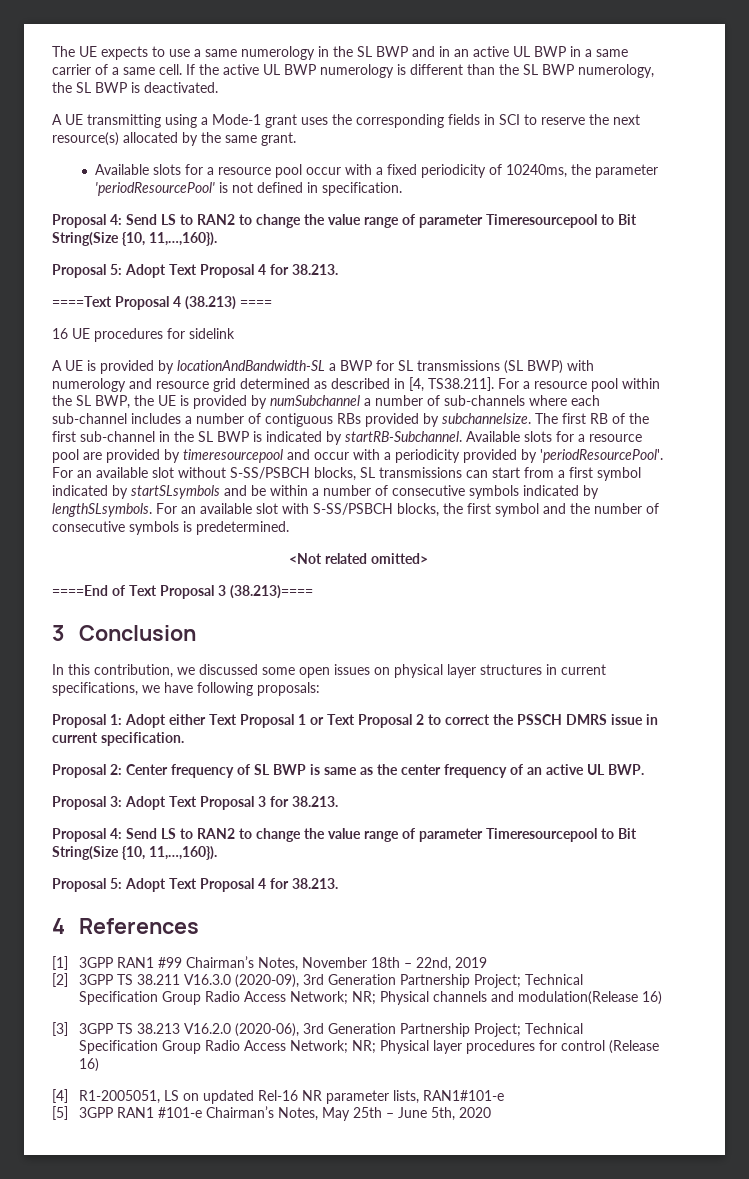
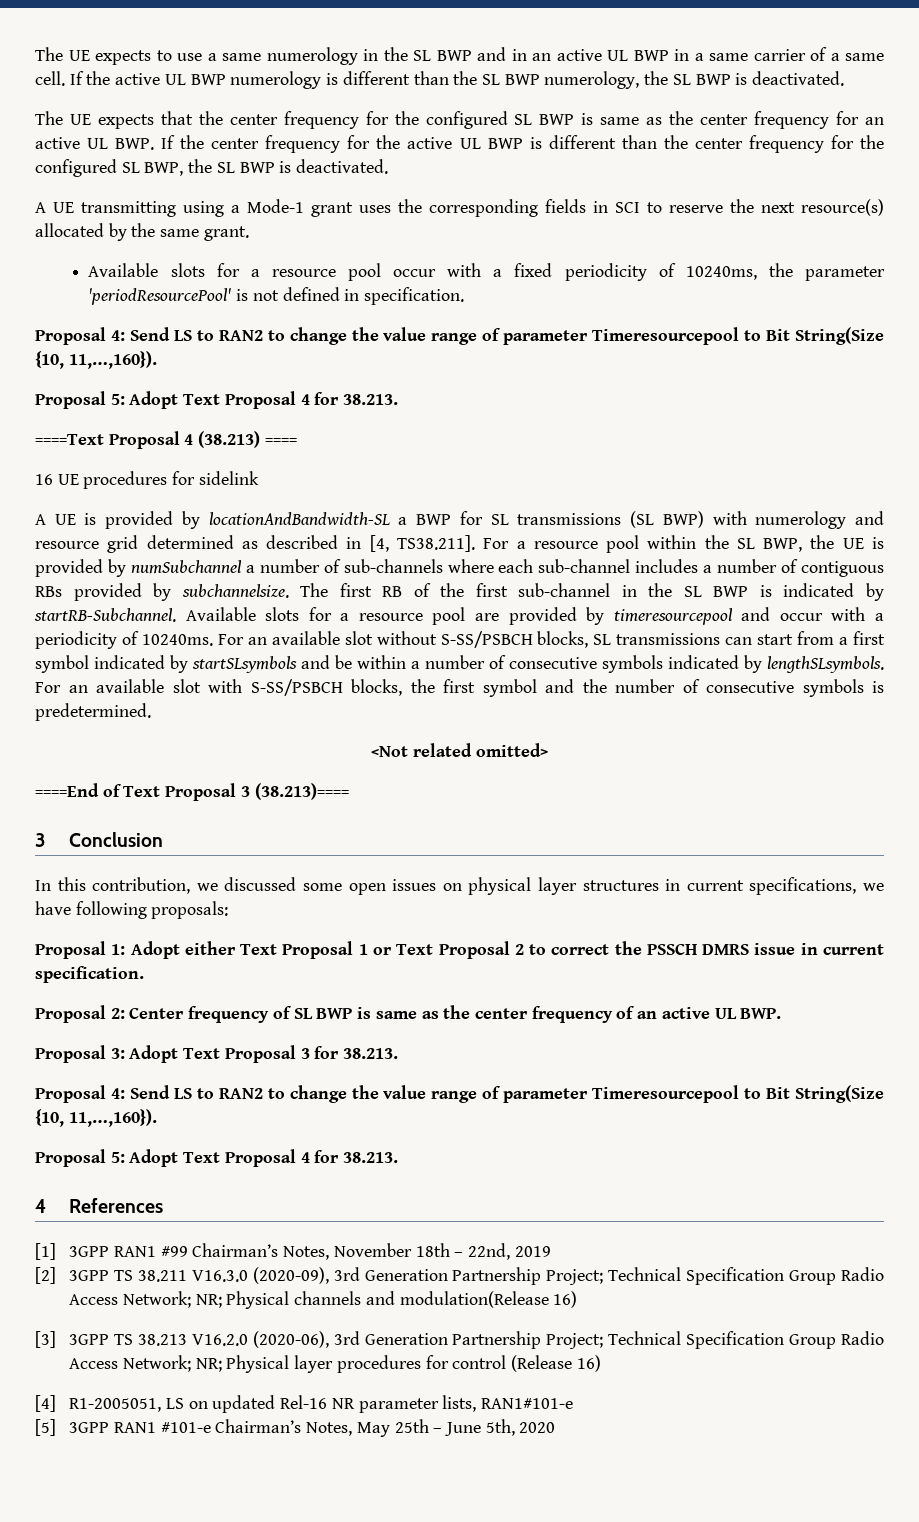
(218, 87) none -> [35,111,884,129] [35,135,885,153] [35,159,389,177] // The UE expects that the center frequency for the configured SL BWP is same as the center frequency for an active UL BWP. If the center frequency for the active UL BWP is different than the center frequency for the configured SL BWP, the SL BWP is deactivated.
[463,449,663,463] provided by 'periodResourcePool'. -> [121,631,213,646] of 10240ms.

